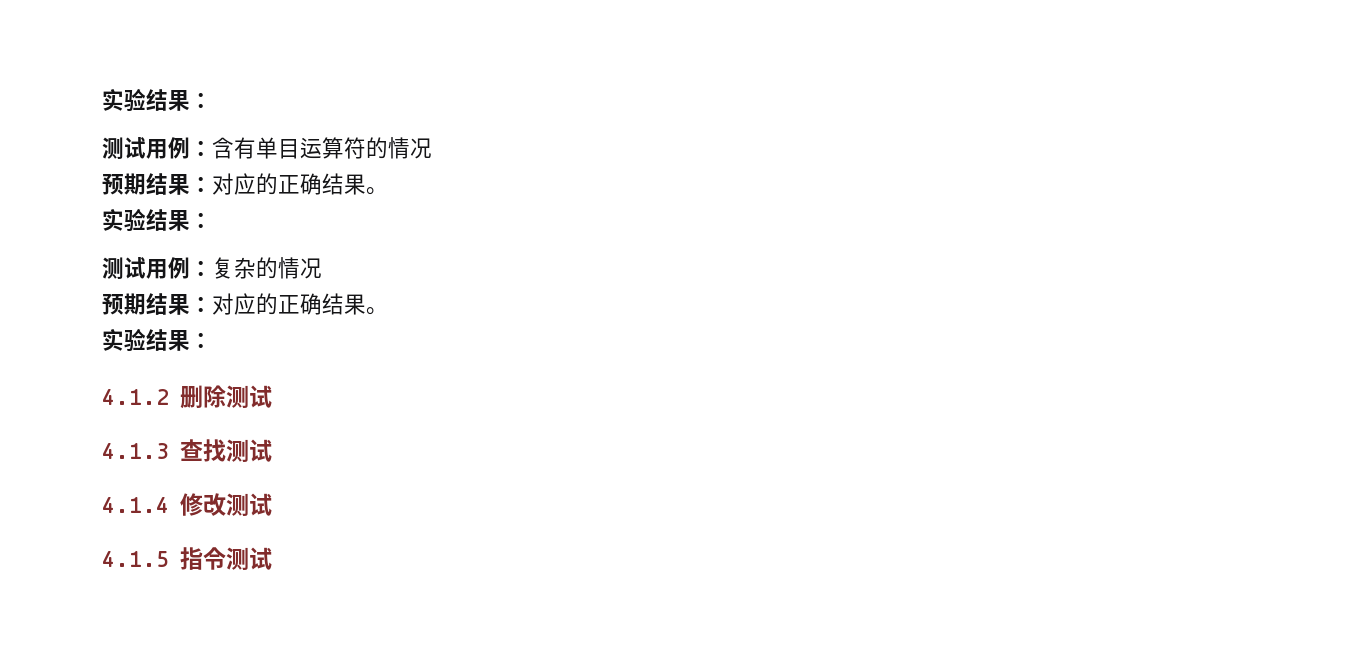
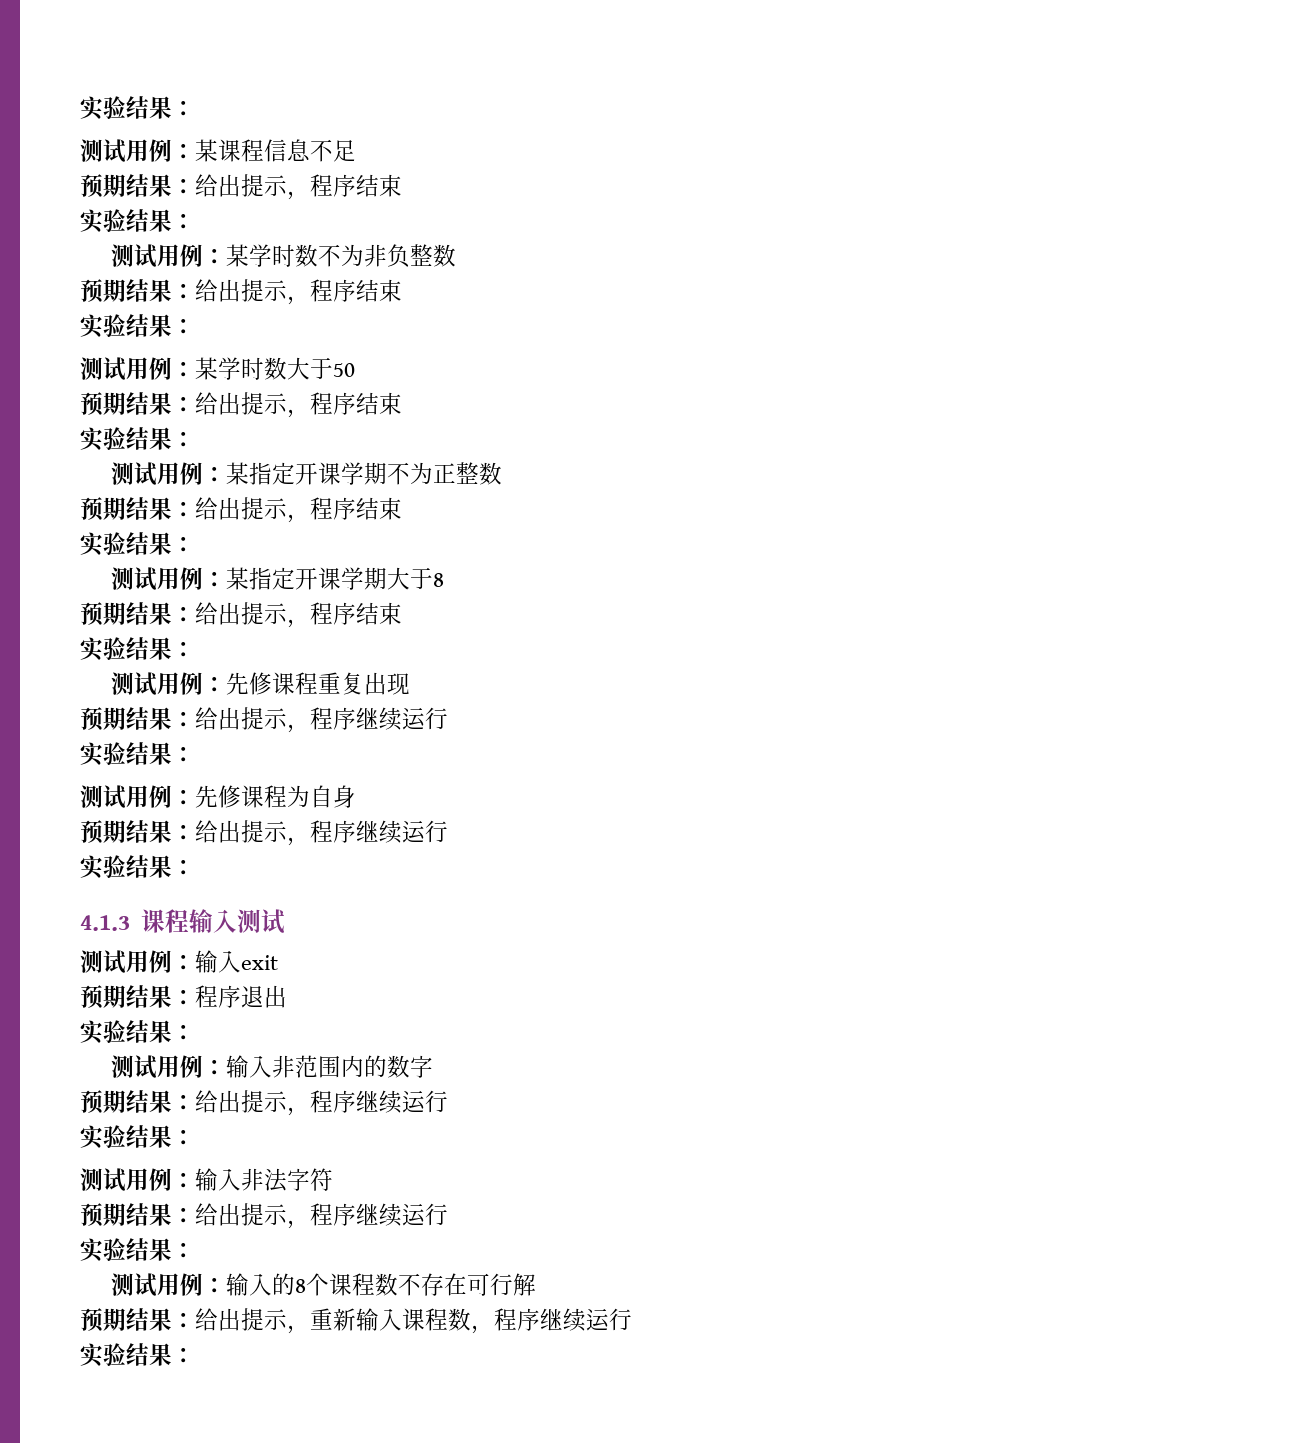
[102,88,212,111] [102,137,432,159] [102,173,388,195] [102,208,212,231] [102,257,322,279] [102,293,388,315] [102,328,212,351] [102,385,272,409] [102,439,272,462] [102,493,272,516] [102,547,272,570] 实验结果： // 测试用例：含有单目运算符的情况 // 预期结果：对应的正确结果。 // 实验结果： // 测试用例：复杂的情况 // 预期结果：对应的正确结果。 // 实验结果： // 4.1.2删除测试 // 4.1.3查找测试 // 4.1.4修改测试 // 4.1.5指令测试 -> [80,96,195,120] [80,139,356,163] [80,174,402,200] [80,209,195,233] [111,244,457,268] [80,279,402,305] [80,314,195,338] [80,357,355,381] [80,392,402,418] [80,427,195,451] [111,462,503,486] [80,497,402,523] [80,532,195,556] [111,567,445,591] [80,602,402,628] [80,637,195,661] [111,672,411,696] [80,707,448,733] [80,742,195,766] [80,785,356,809] [80,820,448,846] [80,855,195,879] [80,909,286,934] [80,950,278,974] [80,985,287,1009] [80,1020,195,1044] [111,1055,434,1079] [80,1090,448,1116] [80,1125,195,1149] [80,1168,333,1192] [80,1203,448,1229] [80,1238,195,1262] [111,1273,537,1297] [80,1308,632,1334] [80,1343,195,1367] 实验结果： // 测试用例：某课程信息不足 // 预期结果：给出提示，程序结束 // 实验结果： // 测试用例：某学时数不为非负整数 // 预期结果：给出提示，程序结束 // 实验结果： // 测试用例：某学时数大于50 // 预期结果：给出提示，程序结束 // 实验结果： // 测试用例：某指定开课学期不为正整数 // 预期结果：给出提示，程序结束 // 实验结果： // 测试用例：某指定开课学期大于8 // 预期结果：给出提示，程序结束 // 实验结果： // 测试用例：先修课程重复出现 // 预期结果：给出提示，程序继续运行 // 实验结果： // 测试用例：先修课程为自身 // 预期结果：给出提示，程序继续运行 // 实验结果： // 4.1.3课程输入测试 // 测试用例：输入exit // 预期结果：程序退出 // 实验结果： // 测试用例：输入非范围内的数字 // 预期结果：给出提示，程序继续运行 // 实验结果： // 测试用例：输入非法字符 // 预期结果：给出提示，程序继续运行 // 实验结果： // 测试用例：输入的8个课程数不存在可行解 // 预期结果：给出提示，重新输入课程数，程序继续运行 // 实验结果：

